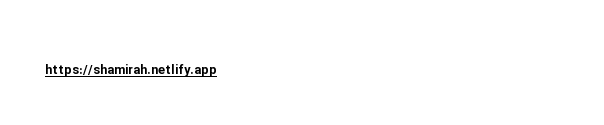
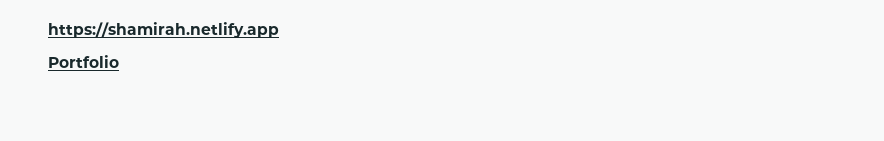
(217, 70) none -> [48,55,119,68] // Portfolio

